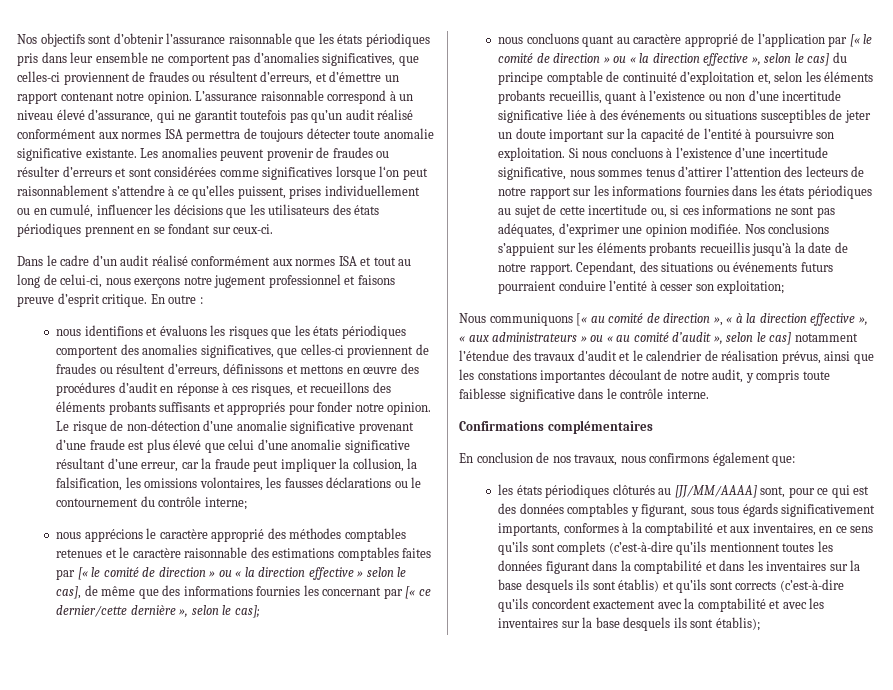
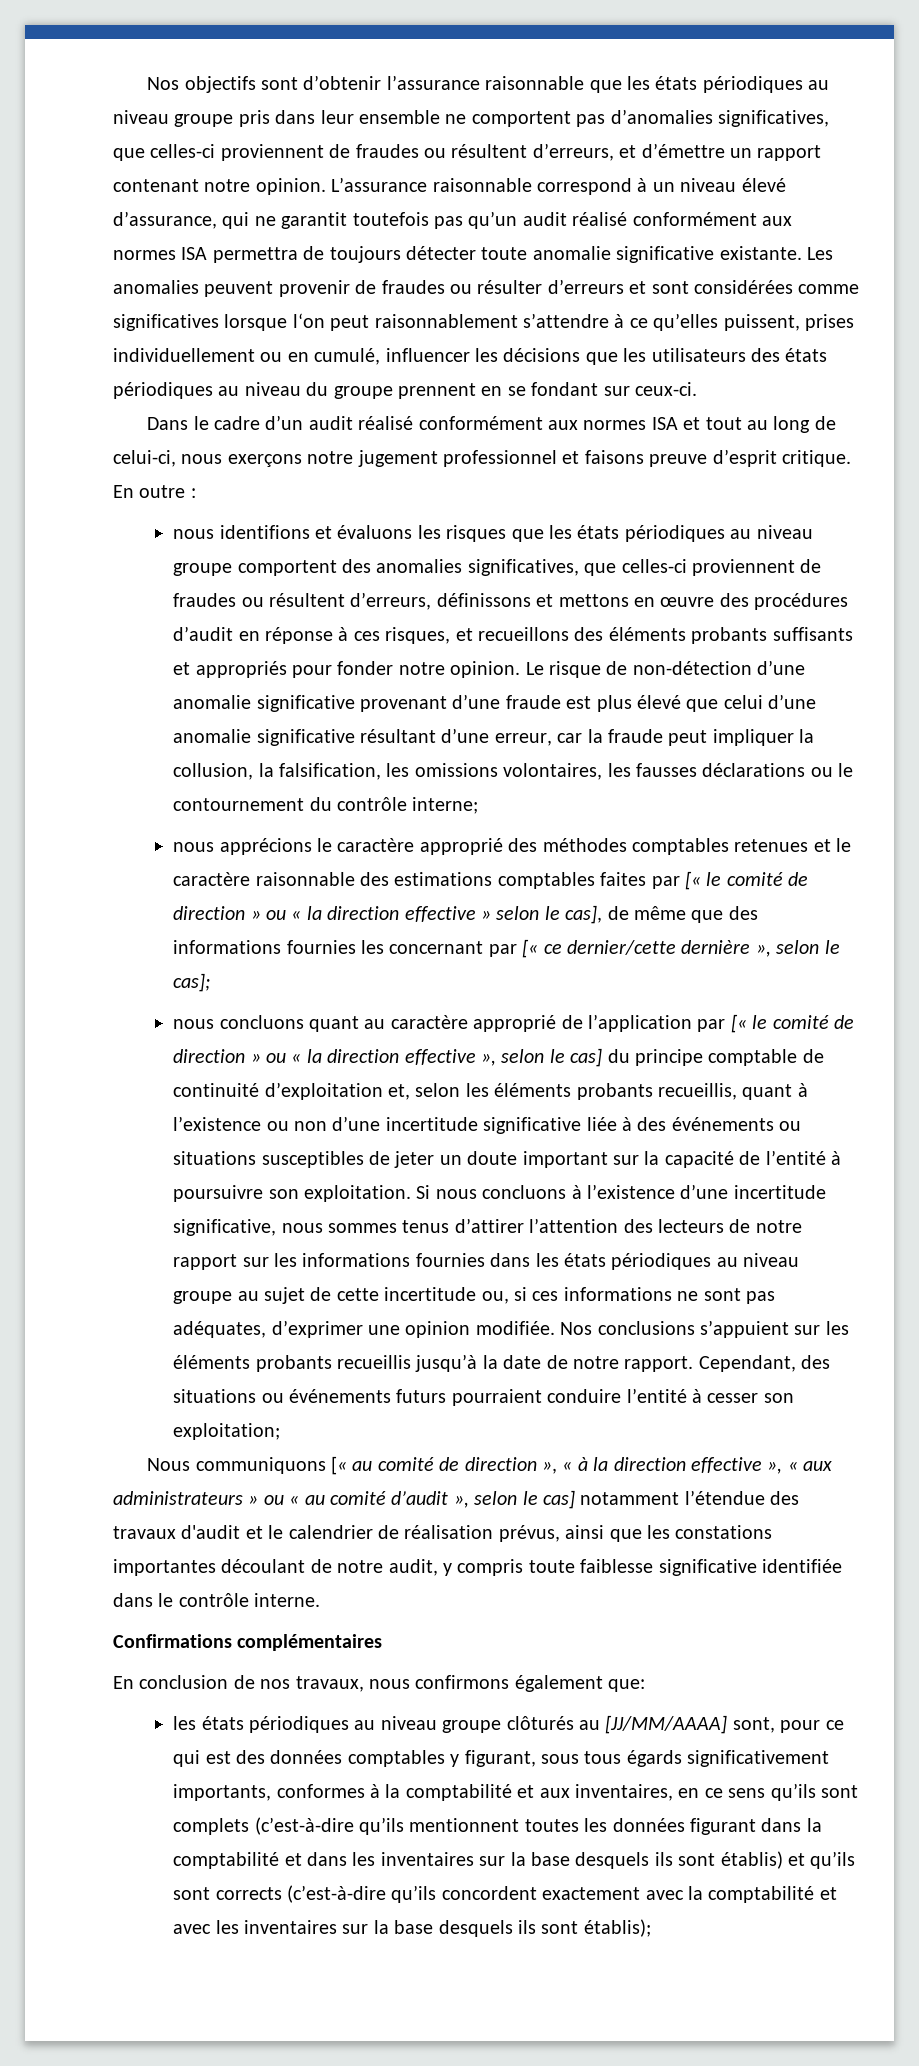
(430, 40) none -> [808,80,830,90] [113,110,234,127] au niveau groupe
(81, 230) none -> [218,382,393,399] au niveau du groupe
(406, 332) none -> [730,525,813,539] [173,563,233,576] au niveau groupe
(512, 211) none -> [743,1253,800,1267] [173,1291,259,1304] niveau groupe au
(575, 395) none -> [761,1559,842,1573] identifiée
(610, 491) none -> [354,1716,502,1733] au niveau groupe

